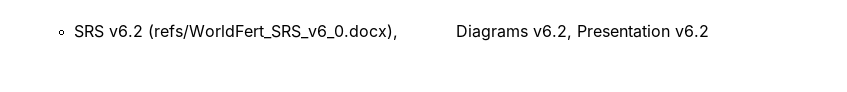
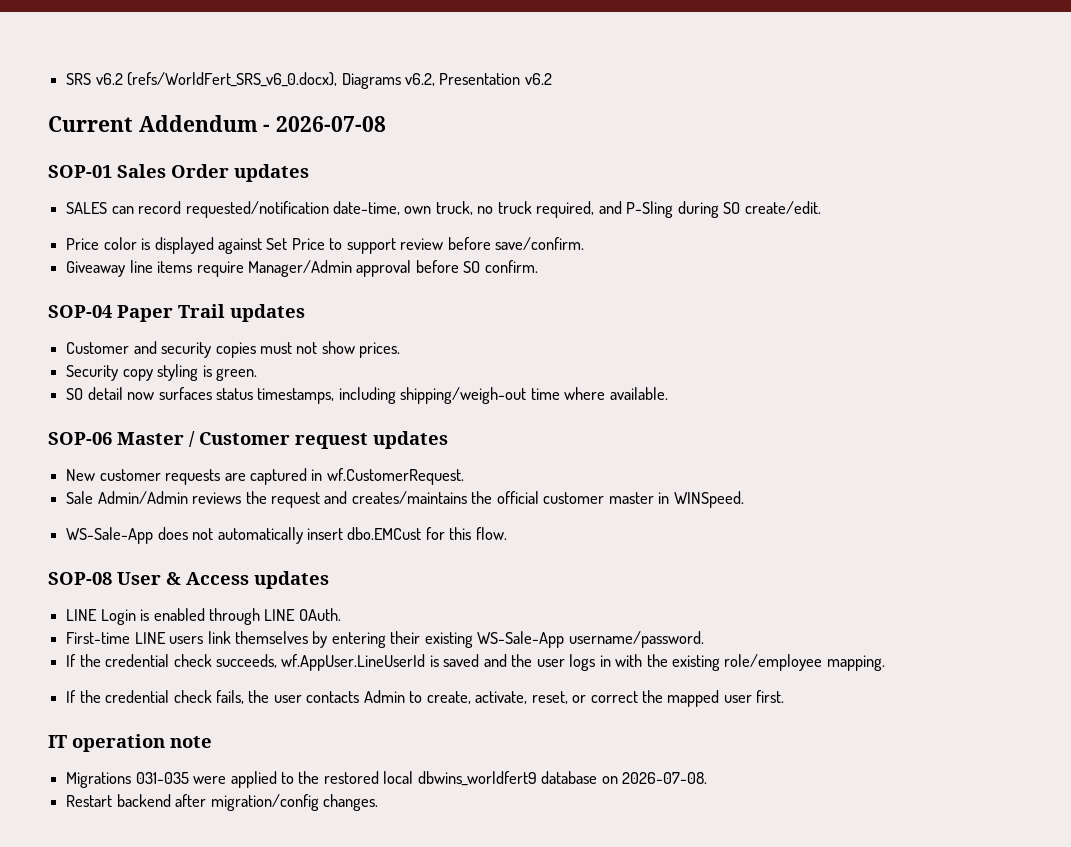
(709, 31) none -> [48,115,387,132] [48,164,309,182] [66,201,821,218] [66,237,585,254] [66,260,538,277] [48,304,305,322] [66,341,401,358] [66,364,257,381] [66,387,668,404] [48,431,448,449] [66,468,464,485] [66,491,744,508] [66,527,507,544] [48,571,329,589] [66,608,341,625] [66,631,704,648] [66,654,885,671] [66,690,785,707] [48,734,212,752] [66,771,708,788] [66,794,378,811] // Current Addendum - 2026-07-08 // SOP-01 Sales Order updates // SALES can record requested/notification date-time, own truck, no truck required, and P-Sling during SO create/edit. // Price color is displayed against Set Price to support review before save/confirm. // Giveaway line items require Manager/Admin approval before SO confirm. // SOP-04 Paper Trail updates // Customer and security copies must not show prices. // Security copy styling is green. // SO detail now surfaces status timestamps, including shipping/weigh-out time where available. // SOP-06 Master / Customer request updates // New customer requests are captured in wf.CustomerRequest. // Sale Admin/Admin reviews the request and creates/maintains the official customer master in WINSpeed. // WS-Sale-App does not automatically insert dbo.EMCust for this flow. // SOP-08 User & Access updates // LINE Login is enabled through LINE OAuth. // First-time LINE users link themselves by entering their existing WS-Sale-App username/password. // If the credential check succeeds, wf.AppUser.LineUserId is saved and the user logs in with the existing role/employee mapping. // If the credential check fails, the user contacts Admin to create, activate, reset, or correct the mapped user first. // IT operation note // Migrations 031-035 were applied to the restored local dbwins_worldfert9 database on 2026-07-08. // Restart backend after migration/config changes.

